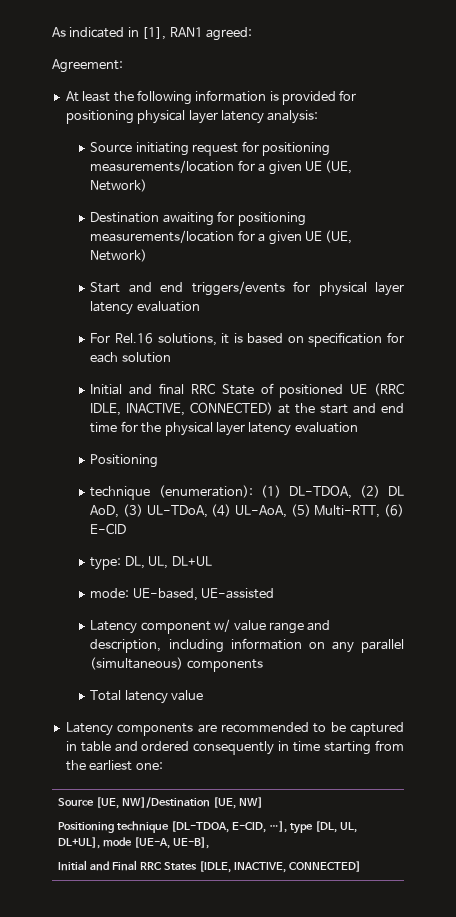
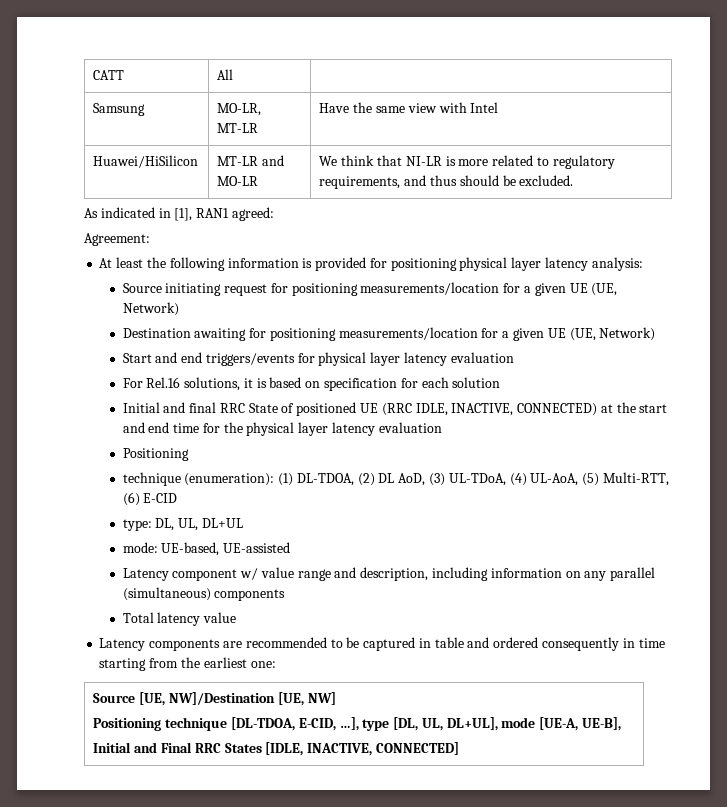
(52, 32) none -> [93,70,125,80] [217,69,234,80] [93,103,146,116] [217,103,262,116] [217,123,259,133] [319,102,499,113] [93,155,199,168] [217,155,285,166] [217,176,259,186] [319,155,615,169] [319,175,574,189] CATT | All | // Samsung | MO-LR, MT-LR | Have the same view with Intel // Huawei/HiSilicon | MT-LR and MO-LR | We think that NI-LR is more related to regulatory requirements, and thus should be excluded. //

